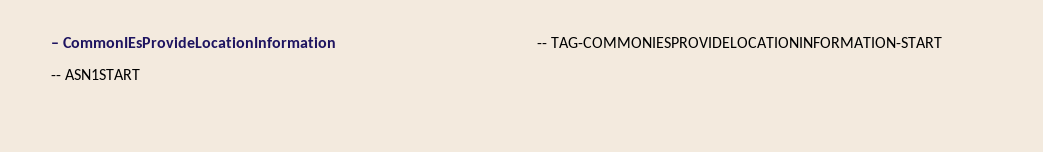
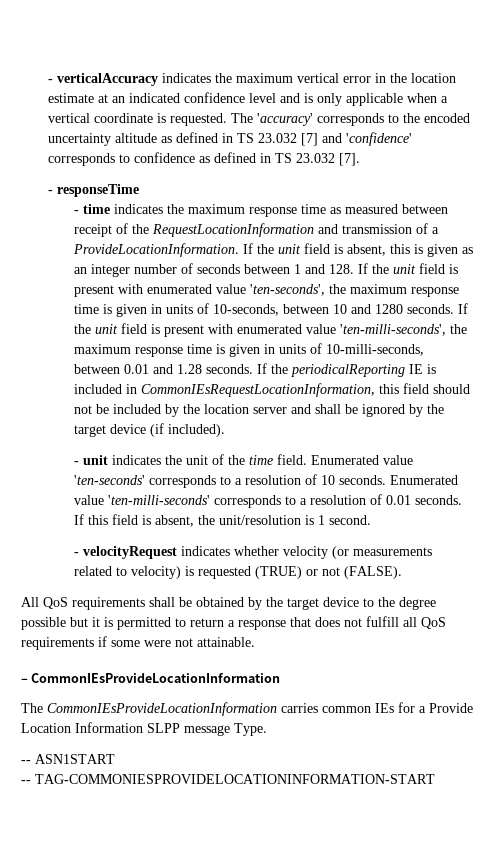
[51,37,337,48] – CommonIEsProvideLocationInformation -> [47,73,456,86] [47,92,448,106] [47,113,470,126] [47,132,412,146] [47,152,360,166] [47,184,139,197] [74,204,449,217] [74,223,440,237] [73,243,474,257] [74,263,459,277] [74,284,460,297] [74,303,469,317] [74,323,468,337] [74,343,425,357] [74,363,437,377] [74,383,471,397] [74,404,445,417] [74,423,226,437] [74,454,414,465] [74,474,459,488] [74,494,463,508] [74,514,372,527] [74,546,433,559] [74,566,403,579] [21,597,436,610] [21,616,446,630] [21,636,255,650] [21,673,281,683] [21,702,473,716] [21,722,267,736] - verticalAccuracy indicates the maximum vertical error in the location estimate at an indicated confidence level and is only applicable when a vertical coordinate is requested. The 'accuracy' corresponds to the encoded uncertainty altitude as defined in TS 23.032 [7] and 'confidence' corresponds to confidence as defined in TS 23.032 [7]. // - responseTime // - time indicates the maximum response time as measured between receipt of the RequestLocationInformation and transmission of a ProvideLocationInformation. If the unit field is absent, this is given as an integer number of seconds between 1 and 128. If the unit field is present with enumerated value 'ten-seconds', the maximum response time is given in units of 10-seconds, between 10 and 1280 seconds. If the unit field is present with enumerated value 'ten-milli-seconds', the maximum response time is given in units of 10-milli-seconds, between 0.01 and 1.28 seconds. If the periodicalReporting IE is included in CommonIEsRequestLocationInformation, this field should not be included by the location server and shall be ignored by the target device (if included). // - unit indicates the unit of the time field. Enumerated value 'ten-seconds' corresponds to a resolution of 10 seconds. Enumerated value 'ten-milli-seconds' corresponds to a resolution of 0.01 seconds. If this field is absent, the unit/resolution is 1 second. // - velocityRequest indicates whether velocity (or measurements related to velocity) is requested (TRUE) or not (FALSE). // All QoS requirements shall be obtained by the target device to the degree possible but it is permitted to return a response that does not fulfill all QoS requirements if some were not attainable. // – CommonIEsProvideLocationInformation // The CommonIEsProvideLocationInformation carries common IEs for a Provide Location Information SLPP message Type.

